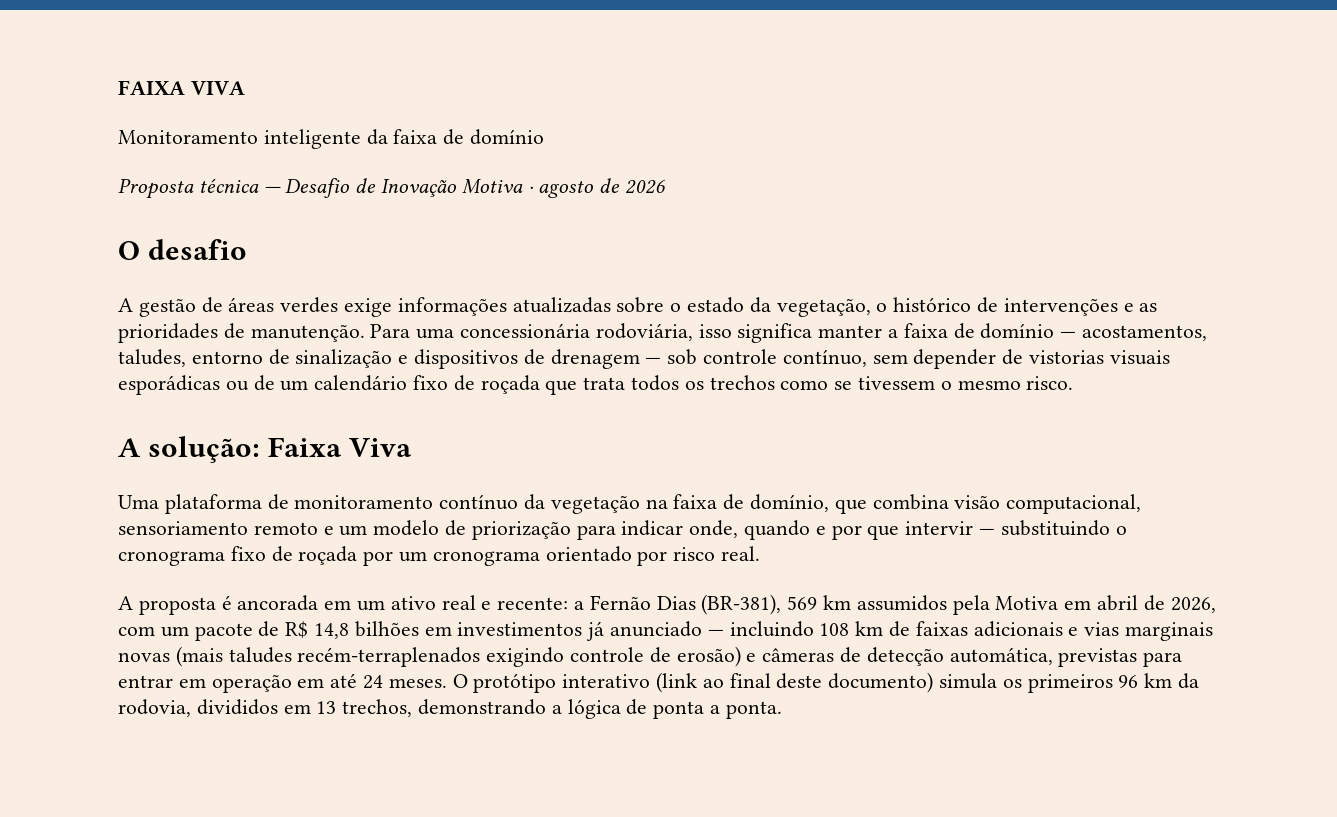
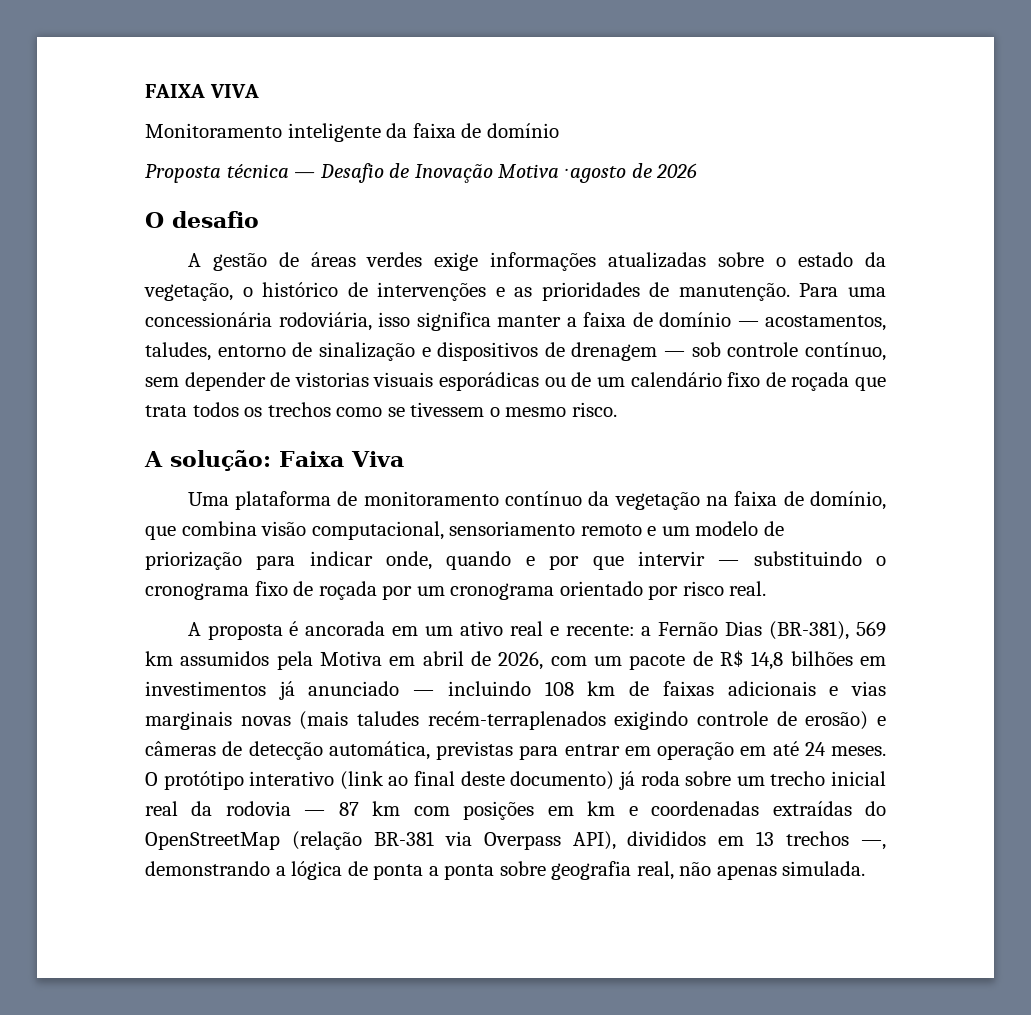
[939,673,1200,693] [118,699,191,717] simula os primeiros 96 km da rodovia, -> [618,771,887,790] [145,801,886,820] [145,831,616,850] já roda sobre um trecho inicial real da rodovia — 87 km com posições em km e coordenadas extraídas do OpenStreetMap (relação BR-381 via Overpass API),
[342,699,413,717] trechos, -> [786,831,886,850] trechos —,
[725,701,782,719] ponta. -> [444,861,866,880] ponta sobre geografia real, não apenas simulada.

